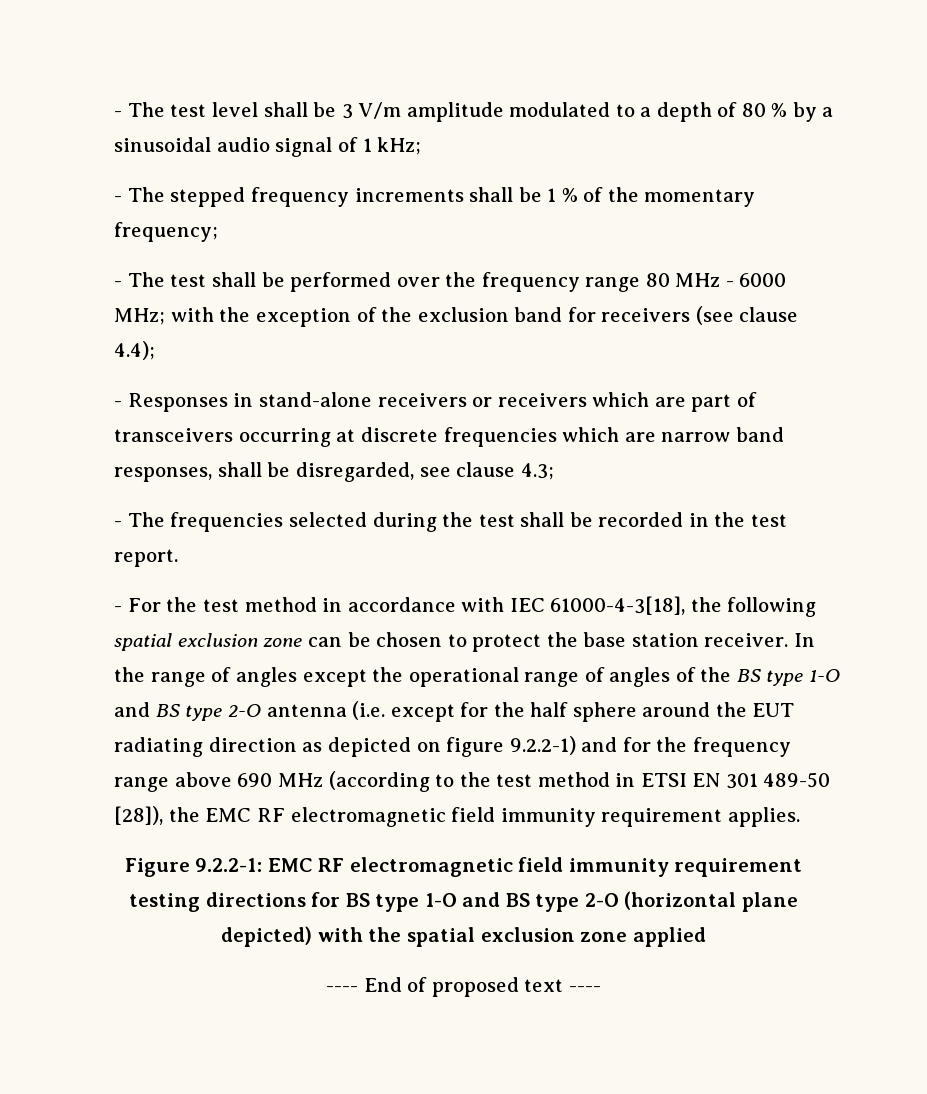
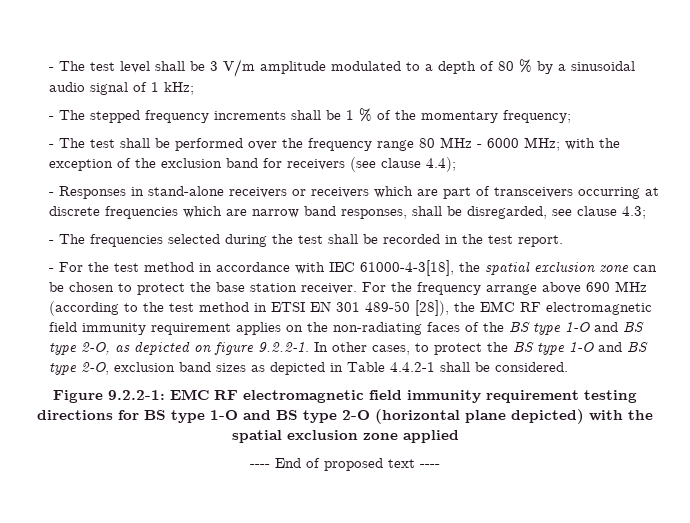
[727,597,817,617] following -> (480, 267) none
[793,633,815,647] [114,667,840,687] [114,701,795,722] [114,736,791,757] [114,777,170,792] In the range of angles except the operational range of angles of the BS type 1-O and BS type 2-O antenna (i.e. except for the half sphere around the EUT radiating direction as depicted on figure 9.2.2-1) and for the frequency range -> [361,282,537,295] For the frequency arrange
[727,807,800,827] applies. -> [235,322,644,335] [48,341,648,355] [48,362,568,375] applies on the non-radiating faces of the BS type 1-O and BS type 2-O, as depicted on figure 9.2.2-1. In other cases, to protect the BS type 1-O and BS type 2-O, exclusion band sizes as depicted in Table 4.4.2-1 shall be considered.

